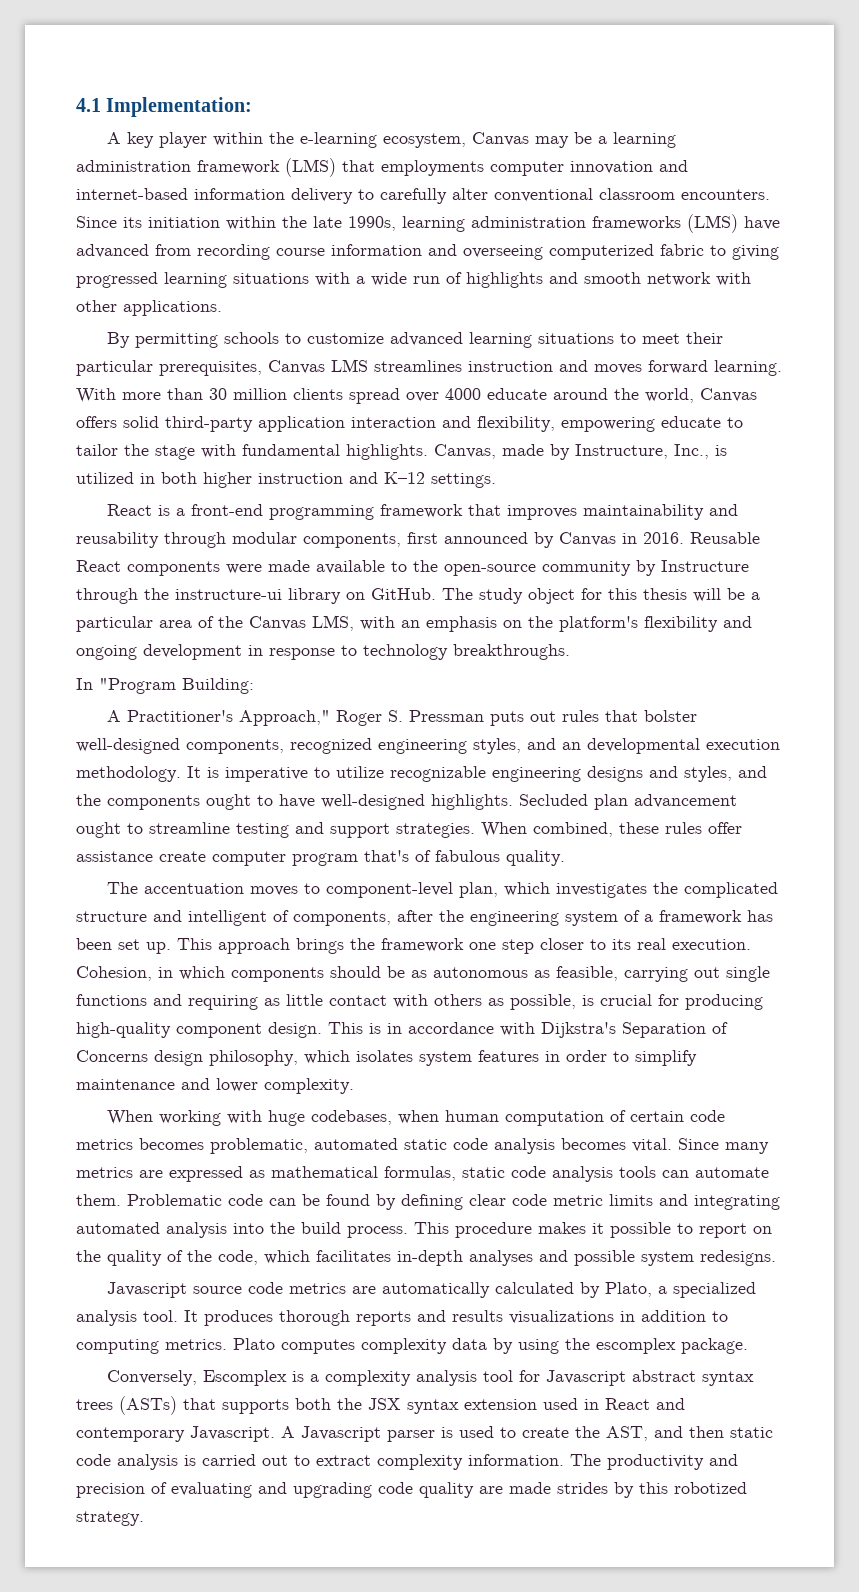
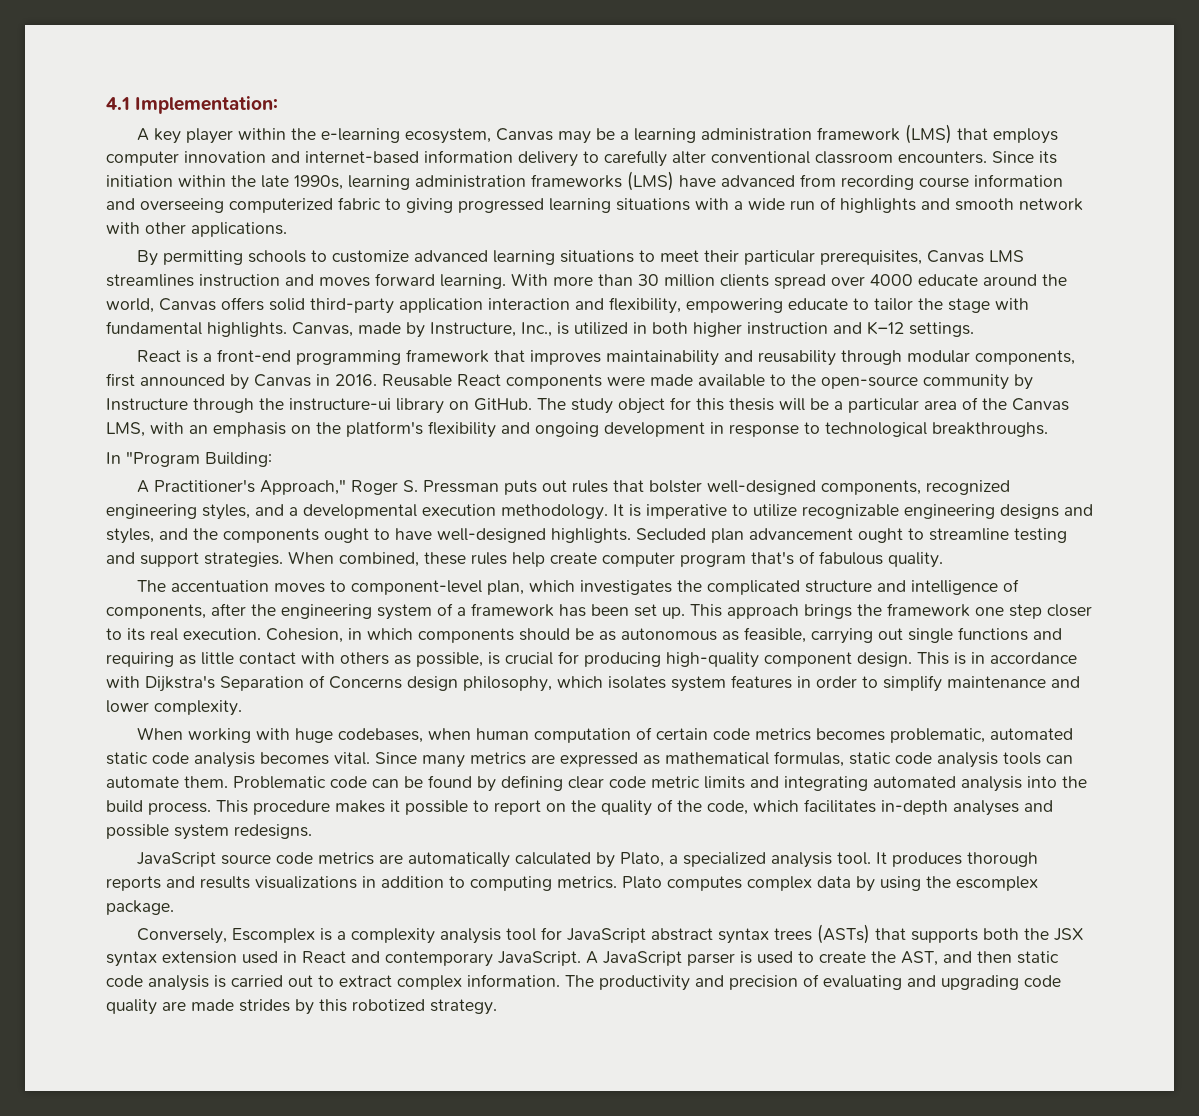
[381,160,484,176] employments -> [992,128,1058,144] employs
[363,644,448,660] technology -> [825,422,927,437] technological
[562,742,581,750] an -> [289,507,298,516] a
[708,822,742,834] [76,851,153,862] offer assistance -> [512,552,545,567] help
[188,910,267,926] intelligent -> [910,580,998,595] intelligence
[106,1282,187,1298] Javascript -> [136,852,216,867] JavaScript
[361,1338,447,1354] complexity -> [747,876,812,891] complex
[545,1370,626,1386] Javascript -> [566,928,646,943] JavaScript
[190,1426,381,1442] Javascript. A Javascript -> [498,951,682,966] JavaScript. A JavaScript
[377,1454,463,1470] complexity -> [397,975,462,990] complex

